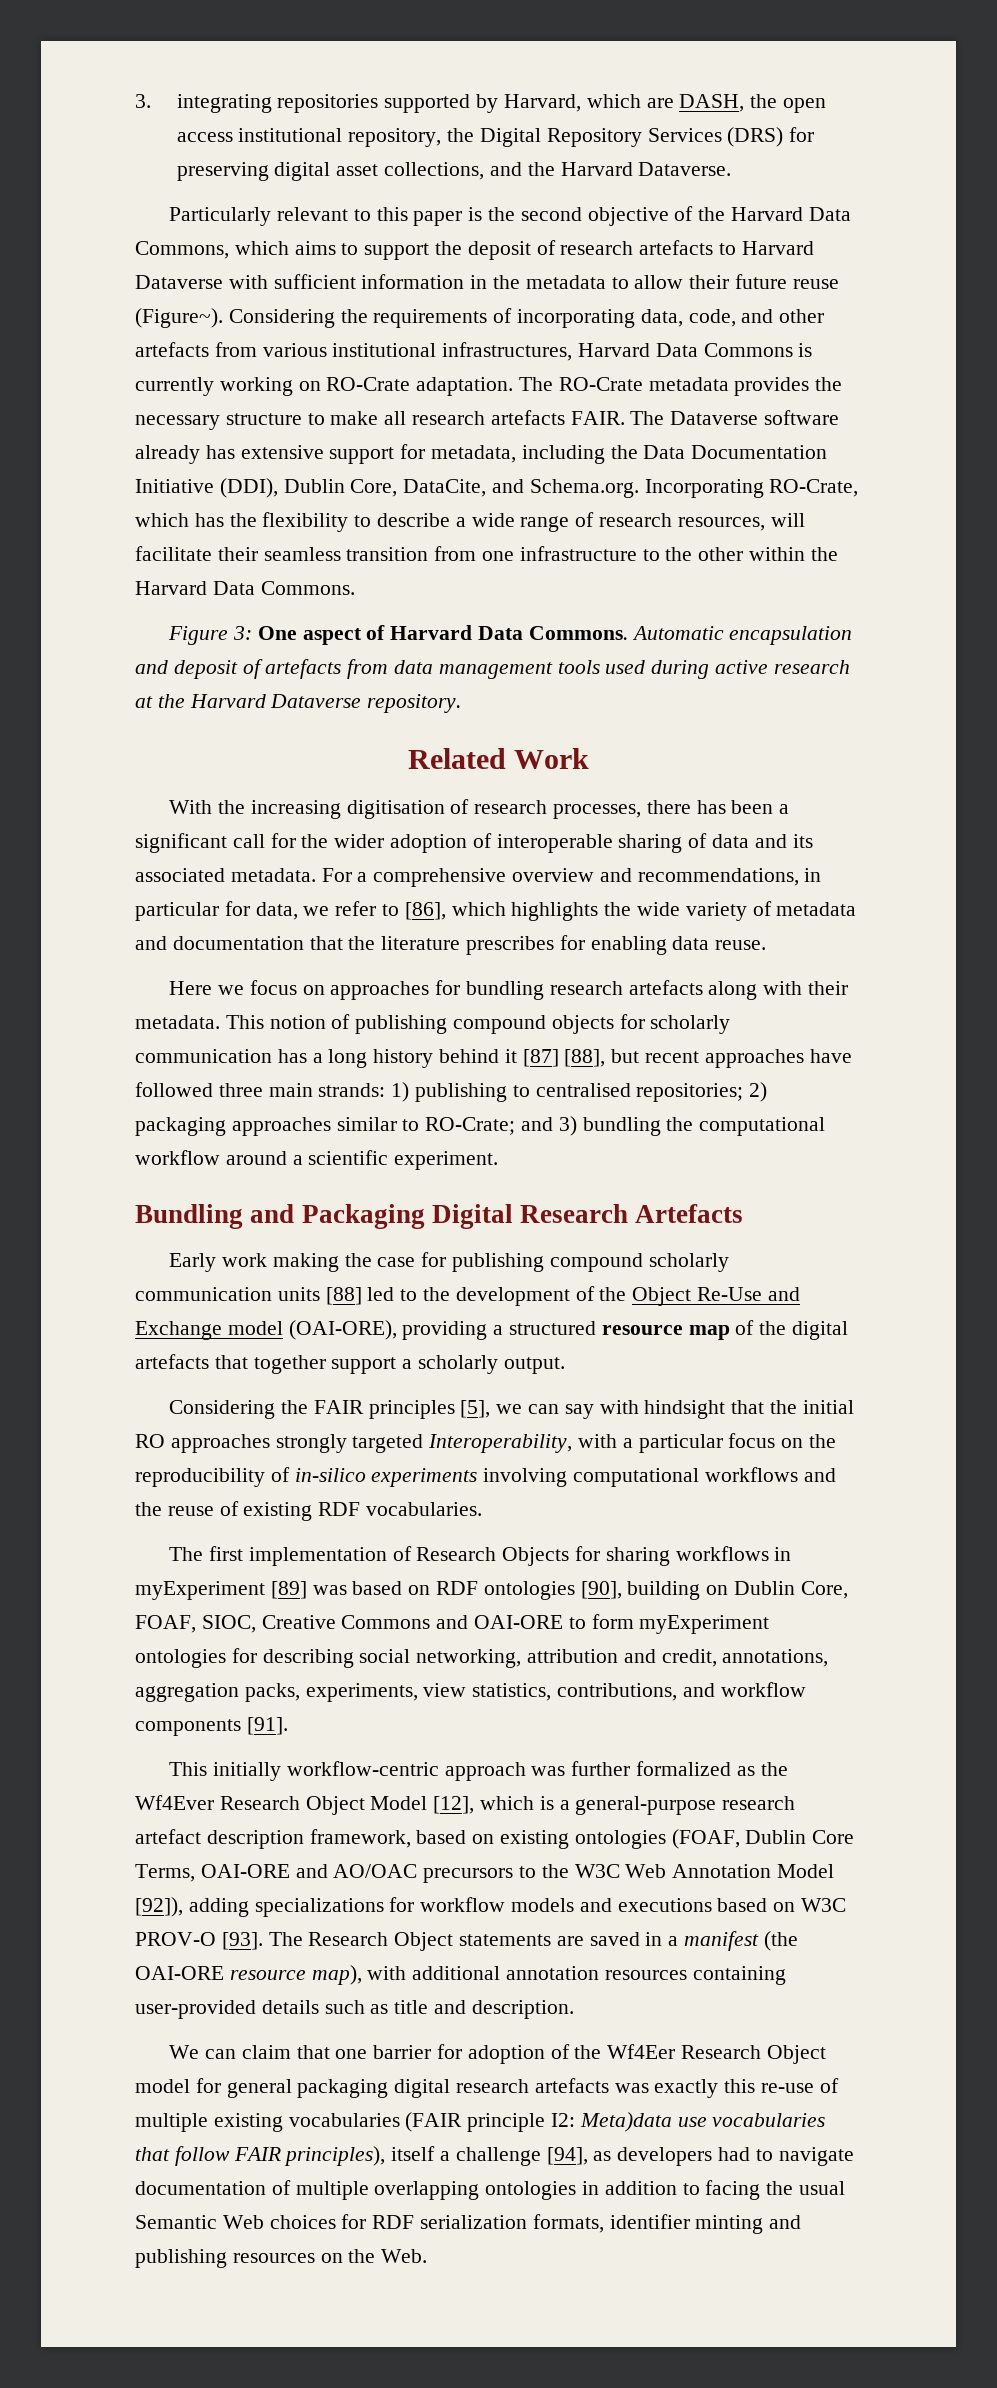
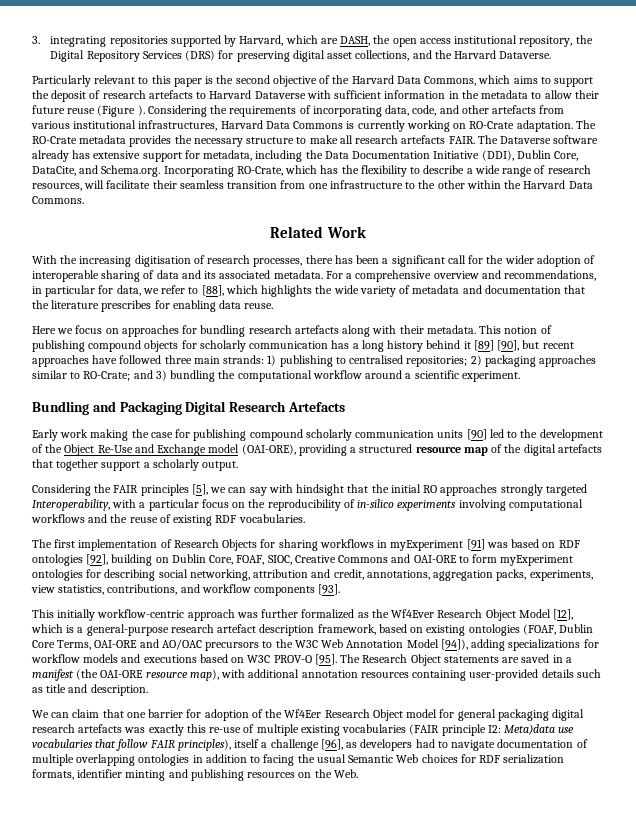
[135,308,223,328] (Figure~). -> [97,105,145,117] (Figure ).
[168,625,853,645] [135,659,850,679] [135,694,462,713] // Figure 3: One aspect of Harvard Data Commons. Automatic encapsulation and deposit of artefacts from data management tools used during active research at the Harvard Dataverse repository. -> (84, 200) none
[404,902,446,920] [86], -> [201,285,224,296] [88],
[522,1049,606,1067] [87] [88], -> [473,340,520,351] [89] [90],
[325,1287,362,1305] [88] -> [466,429,487,440] [90]
[270,1581,307,1599] [89] -> [466,539,485,550] [91]
[580,1581,622,1599] [90], -> [86,554,109,565] [92],
[246,1717,288,1735] [91]. -> [318,584,341,595] [93].
[135,1897,183,1917] [92]), -> [440,639,468,650] [94]),
[221,1932,263,1950] [93]. -> [314,654,337,665] [95].
[546,2147,588,2165] [94], -> [320,739,343,750] [96],

